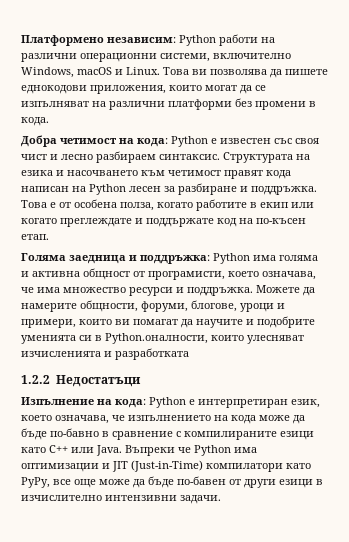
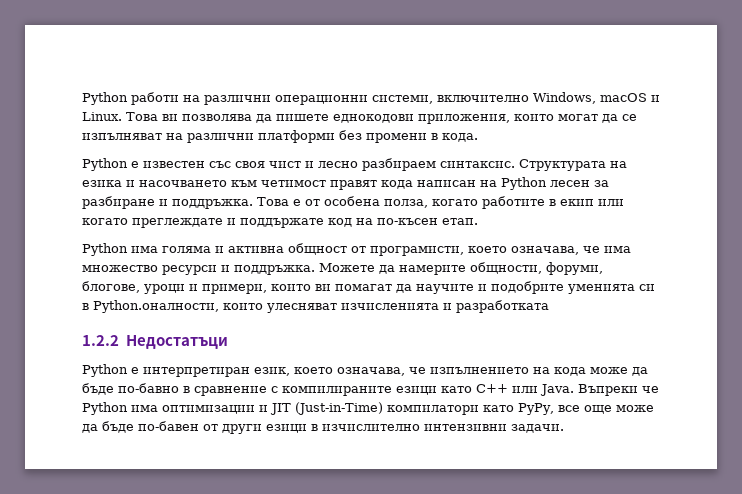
[21,35,176,46] Платформено независим: -> (82, 98) none
[21,135,168,147] Добра четимост на кода: -> (478, 137) none
[21,253,210,264] Голяма заедница и поддръжка: -> (478, 221) none
[21,397,146,408] Изпълнение на кода: -> (228, 342) none

